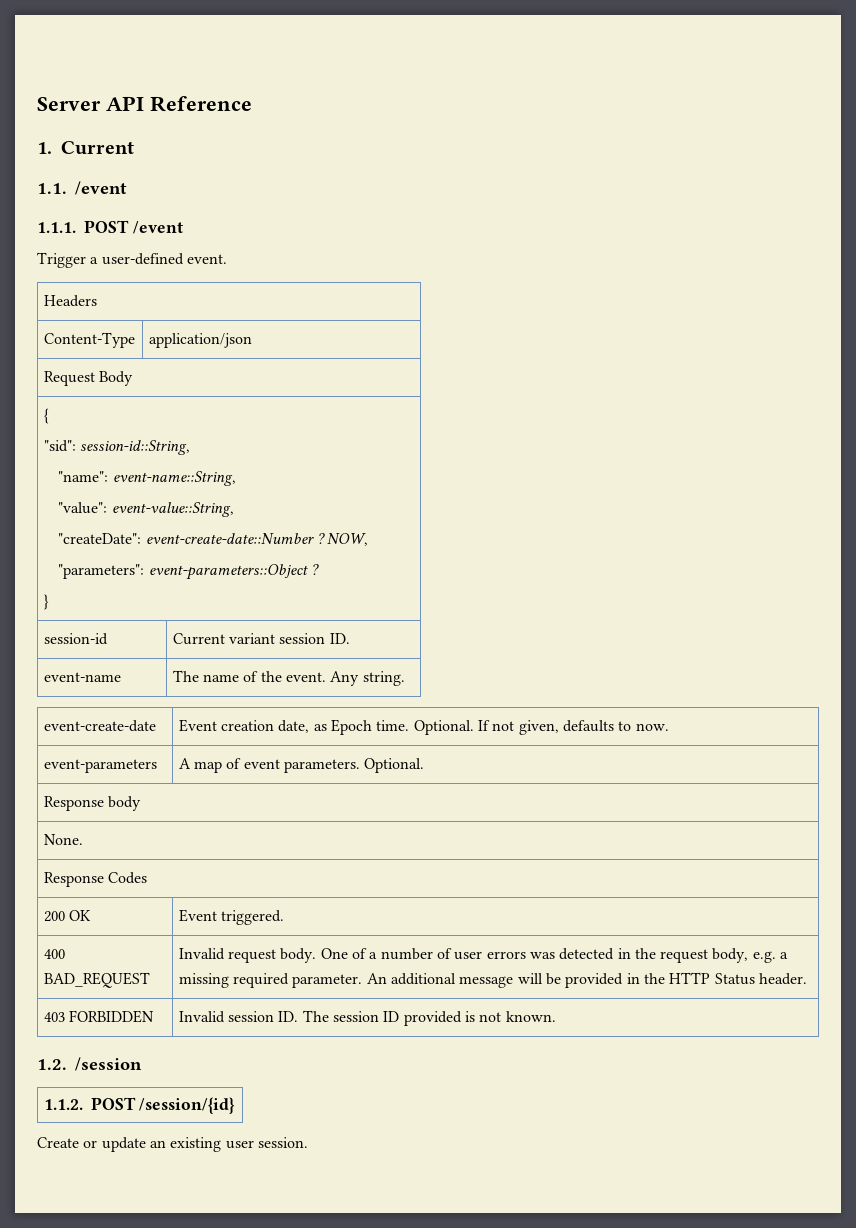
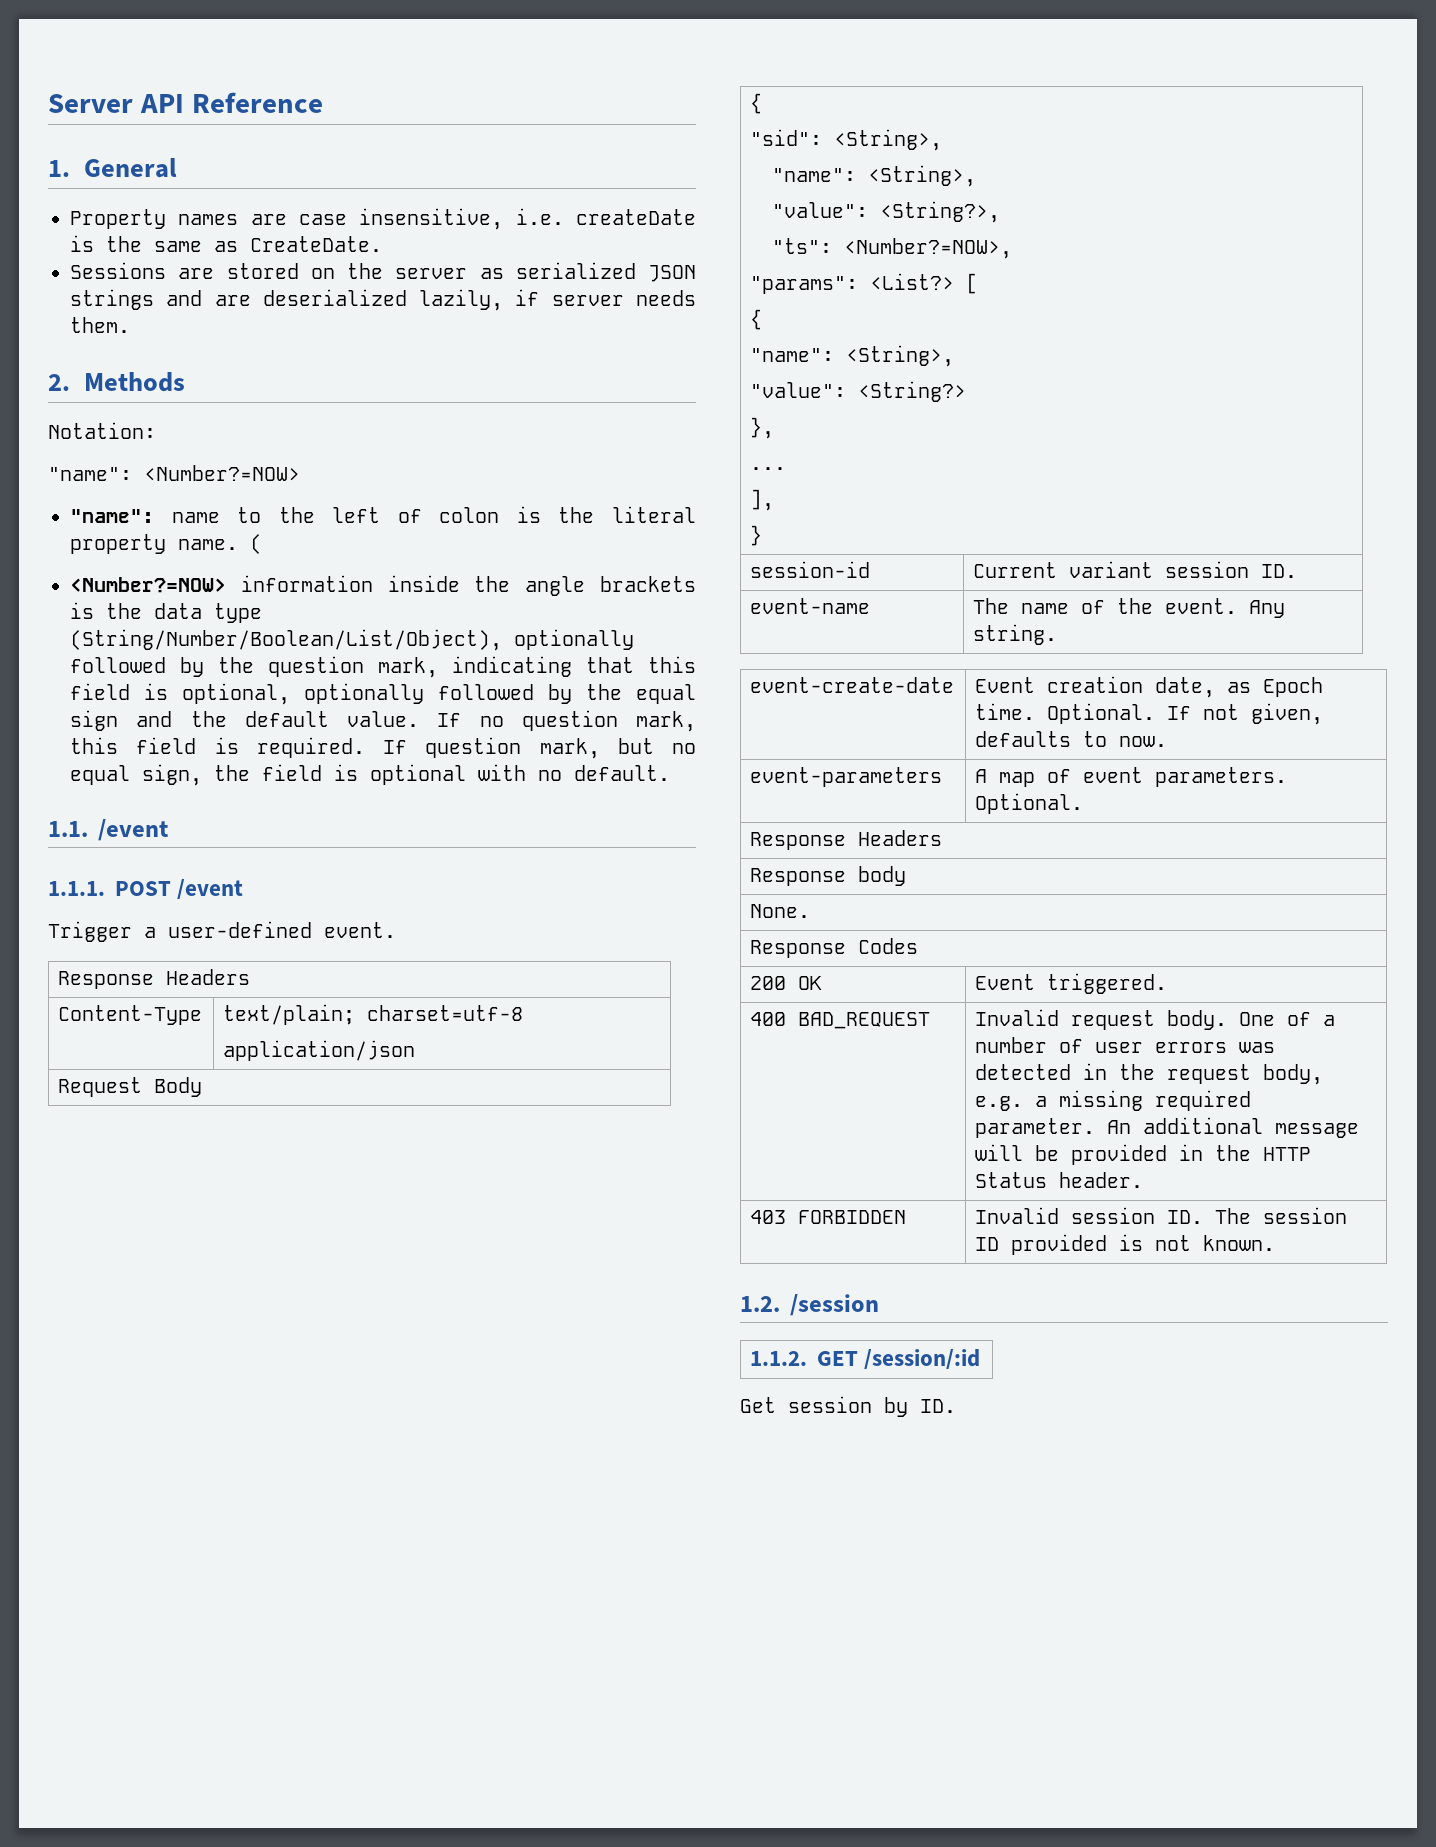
[61,141,135,155] Current -> [84,158,178,178] [70,208,696,230] [70,235,382,252] [70,262,696,282] [70,289,696,311] [70,317,130,333] [48,372,186,392] [48,422,156,439] [48,465,300,481] [70,506,696,523] [70,534,262,554] [70,575,696,596] [70,602,262,623] [70,629,634,651] [70,656,696,678] [70,683,696,705] [70,710,696,732] [70,737,696,759] [70,764,670,786] General // Property names are case insensitive, i.e. createDate is the same as CreateDate. // Sessions are stored on the server as serialized JSON strings and are deserialized lazily, if server needs them. // 2. Methods // Notation: // "name": <Number?=NOW> // "name": name to the left of colon is the literal property name. ( // <Number?=NOW> information inside the angle brackets is the data type (String/Number/Boolean/List/Object), optionally followed by the question mark, indicating that this field is optional, optionally followed by the equal sign and the default value. If no question mark, this field is required. If question mark, but no equal sign, the field is optional with no default.
(227, 259) none -> [58,971,155,989] Response
(135, 340) none -> [223,1004,524,1025] text/plain; charset=utf-8 //
[79,440,190,455] [58,471,236,486] [58,502,234,517] [58,533,369,546] [58,564,319,580] session-id::String, // "name": event-name::String, // "value": event-value::String, // "createDate": event-create-date::Number ? NOW, // "parameters": event-parameters::Object ? -> [834,129,943,151] [771,165,976,187] [771,201,1000,223] [771,238,1012,259] [750,273,979,294] [750,309,763,330] [750,345,955,367] [750,381,967,402] [750,417,775,439] [750,467,787,470] [750,489,775,511] <String>, // "name": <String>, // "value": <String?>, // "ts": <Number?=NOW>, // "params": <List?> [ // { // "name": <String>, // "value": <String?> // }, // ... // ],
(425, 765) none -> [750,830,943,850] // Response Headers
[90,1097,236,1114] [37,1137,308,1152] POST /session/{id} // Create or update an existing user session. -> [817,1349,981,1370] [740,1396,956,1417] GET /session/:id // Get session by ID.

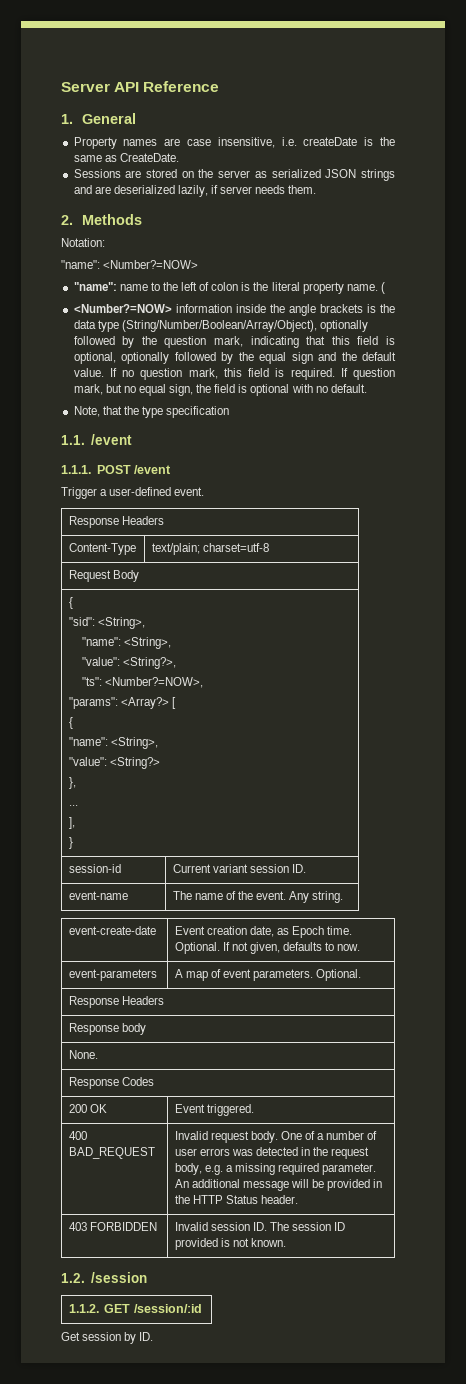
[70,629,502,651] (String/Number/Boolean/List/Object), -> [121,320,317,332] (String/Number/Boolean/Array/Object),
(670, 773) none -> [73,406,230,418] // Note, that the type specification
[223,1040,416,1061] // application/json -> (269, 547) none
[870,273,955,290] <List?> -> [120,697,169,709] <Array?>

